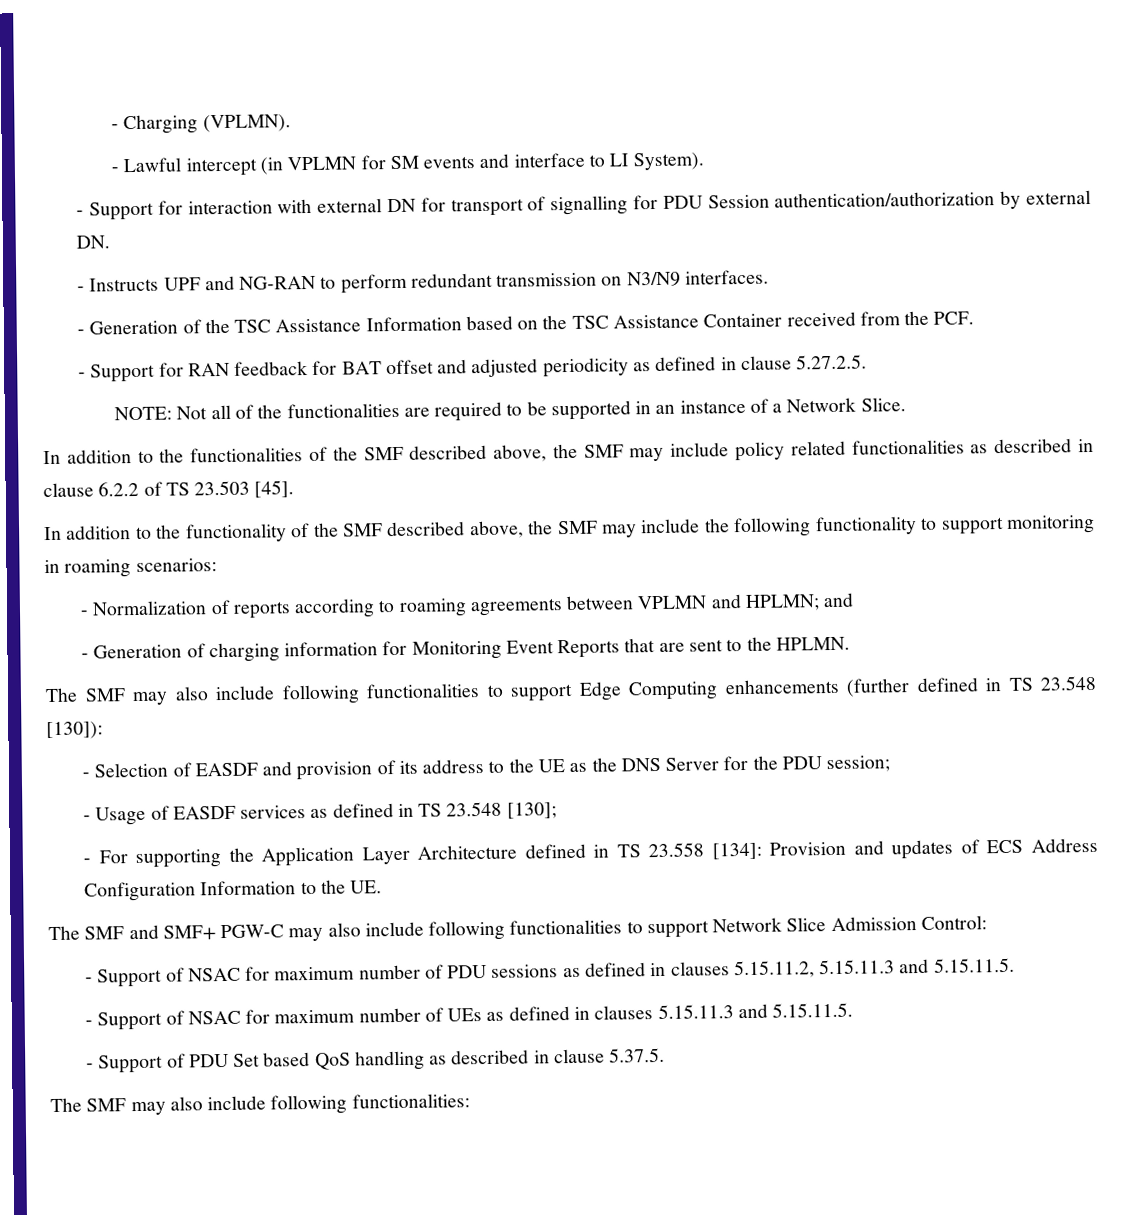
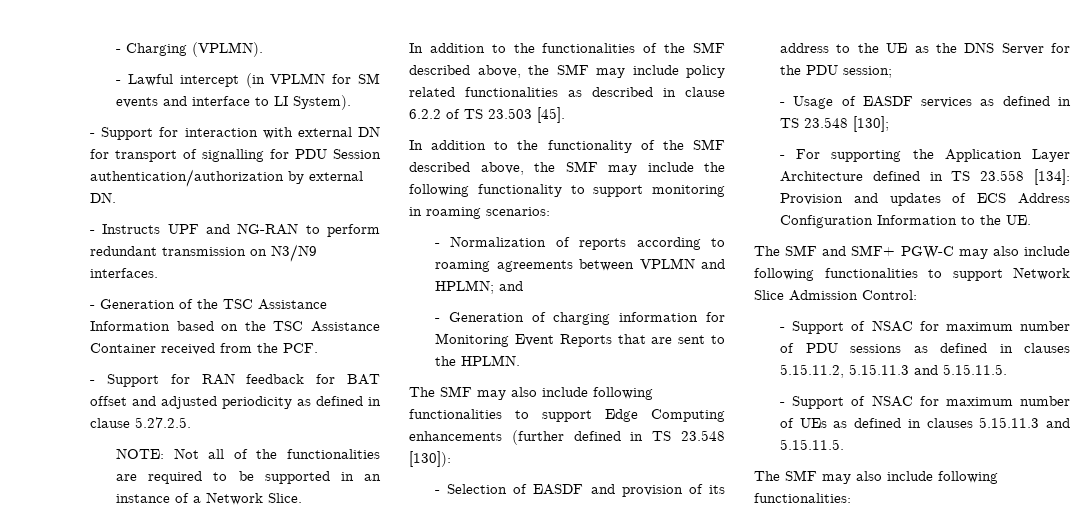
[86,1047,666,1074] // - Support of PDU Set based QoS handling as described in clause 5.37.5. -> (844, 444) none

